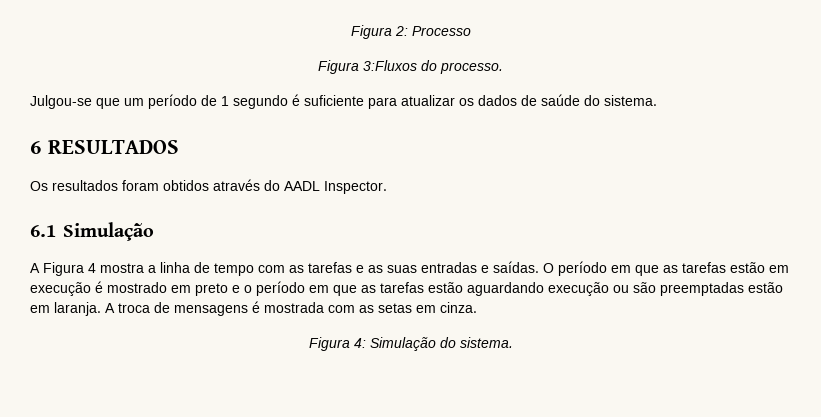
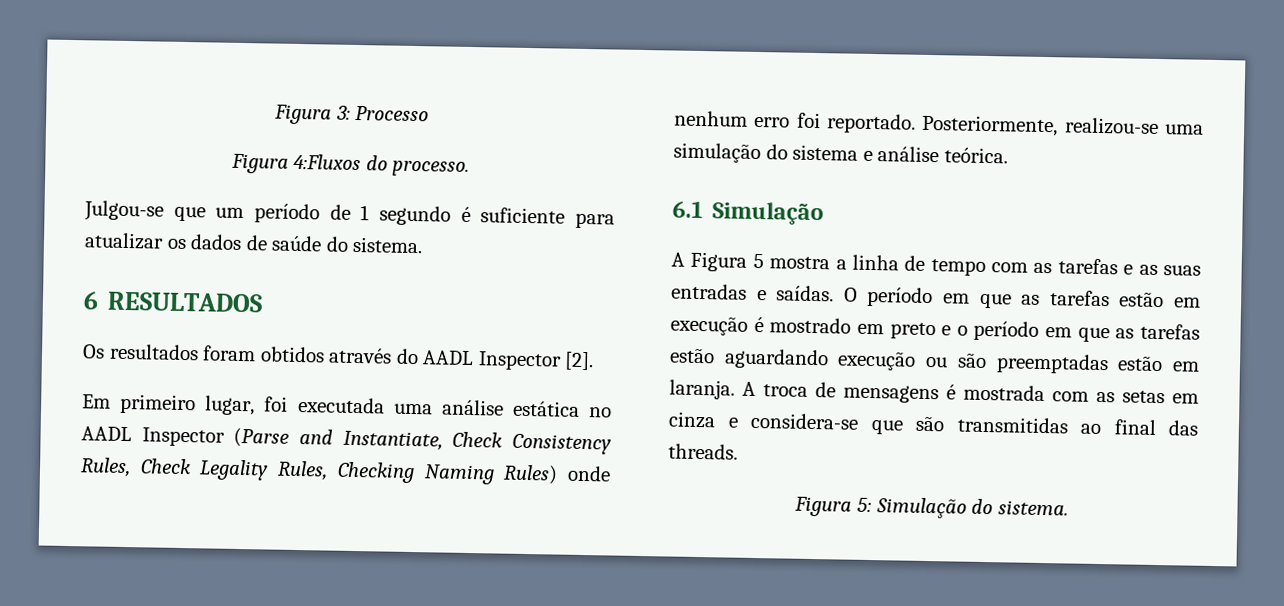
[350,25,408,39] Figura 2: -> [273,104,351,125] Figura 3:
[363,60,417,71] 3:Fluxos -> [293,153,362,171] 4:Fluxos
[324,181,387,194] Inspector. -> [477,351,595,371] [82,393,612,418] [81,426,613,455] [80,457,611,485] [674,110,1204,137] [673,142,1008,164] Inspector [2]. // Em primeiro lugar, foi executada uma análise estática no AADL Inspector (Parse and Instantiate, Check Consistency Rules, Check Legality Rules, Checking Naming Rules) onde nenhum erro foi reportado. Posteriormente, realizou-se uma simulação do sistema e análise teórica.
[88,263,96,273] 4 -> [752,253,764,269] 5
[440,302,477,313] [308,337,366,351] cinza. // Figura 4: -> [668,411,1199,436] [668,443,738,460] [794,496,872,517] cinza e considera-se que são transmitidas ao final das threads. // Figura 5:

